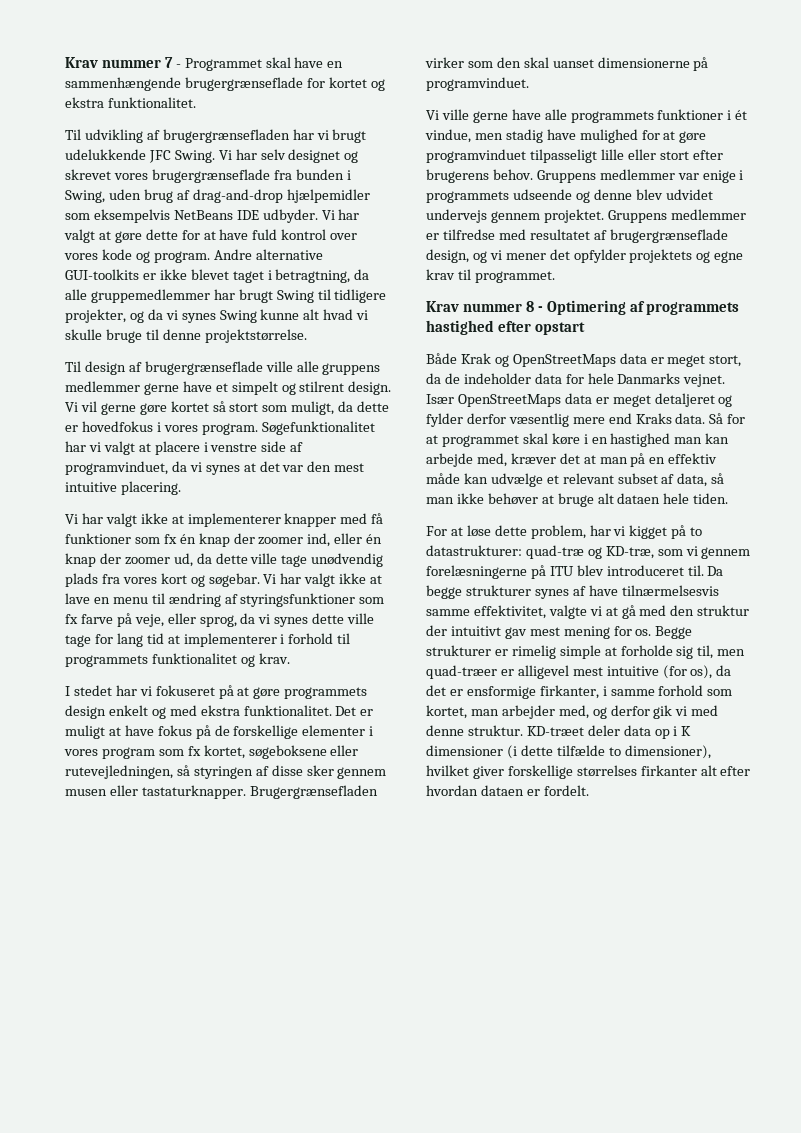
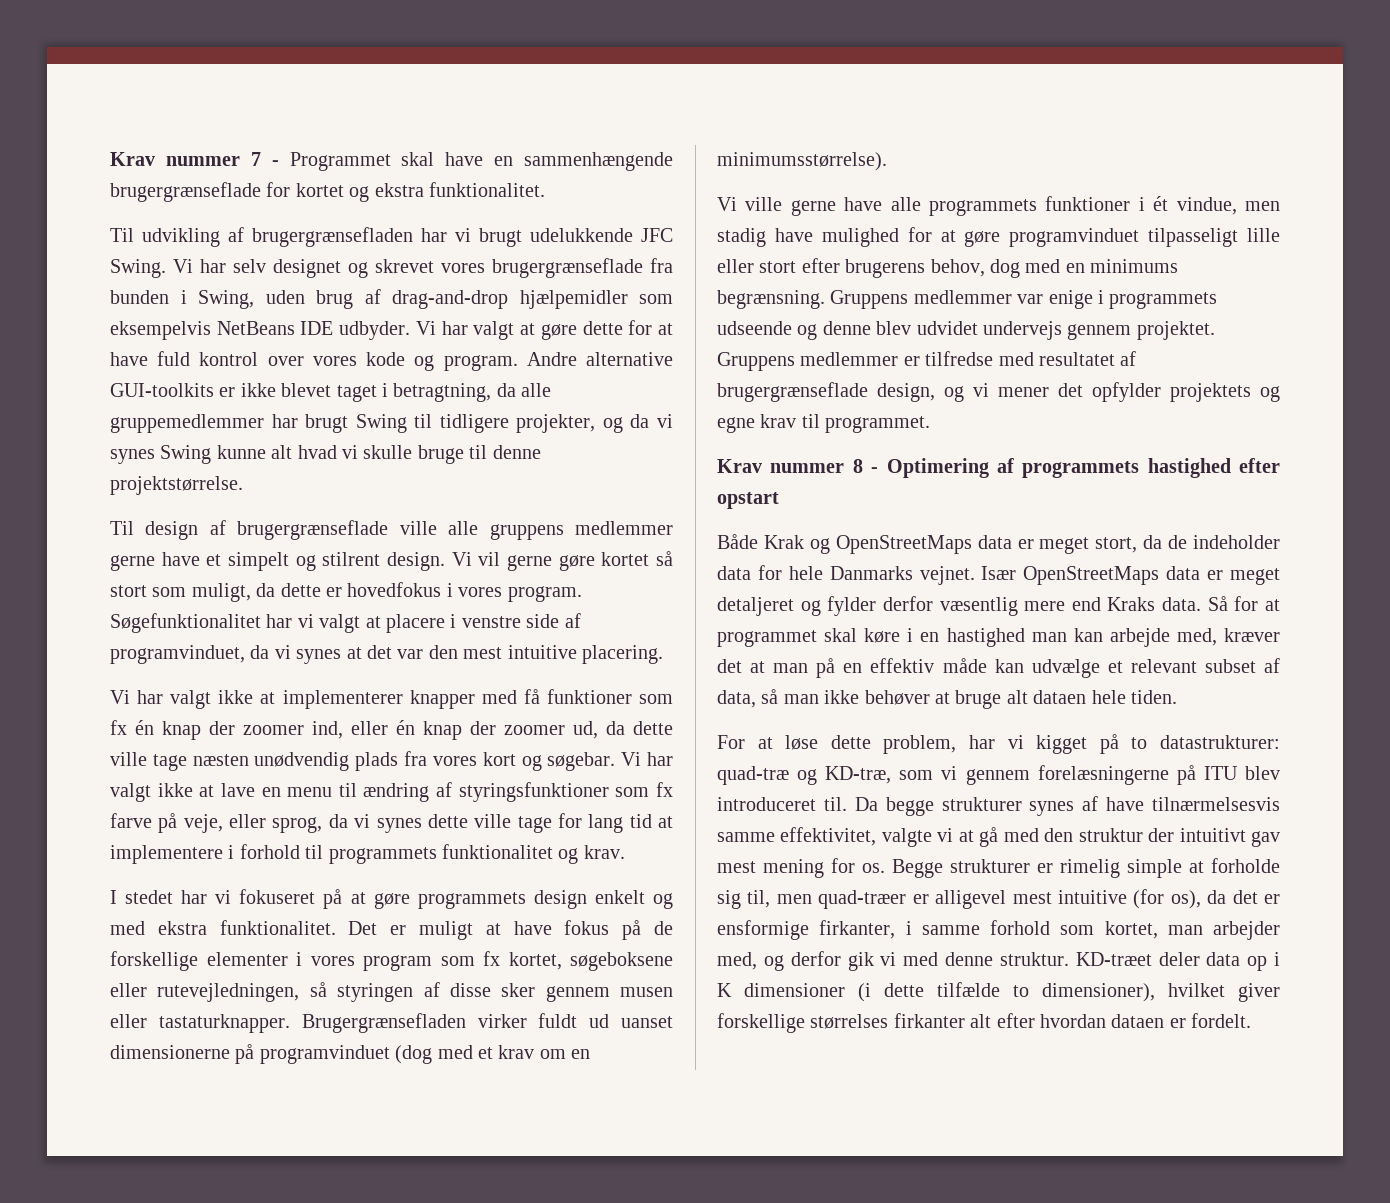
(308, 561) none -> [192,754,249,766] næsten
[183,633,277,647] implementerer -> [110,845,223,864] implementere
[467,57,709,71] [426,77,529,91] som den skal uanset dimensionerne på programvinduet. -> [538,1013,673,1028] [110,1044,591,1064] [717,152,887,171] fuldt ud uanset dimensionerne på programvinduet (dog med et krav om en minimumsstørrelse).
[492,169,533,180] behov. -> [930,259,1179,278] [717,290,825,309] behov, dog med en minimums begrænsning.

